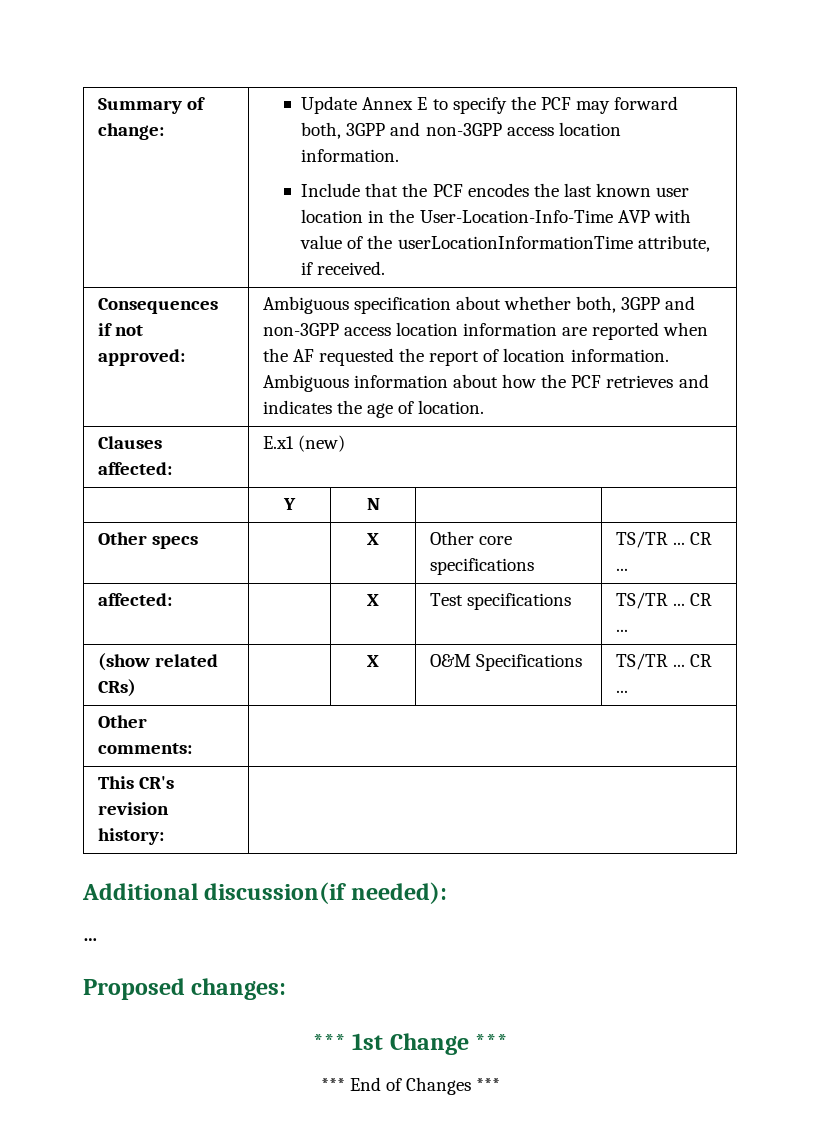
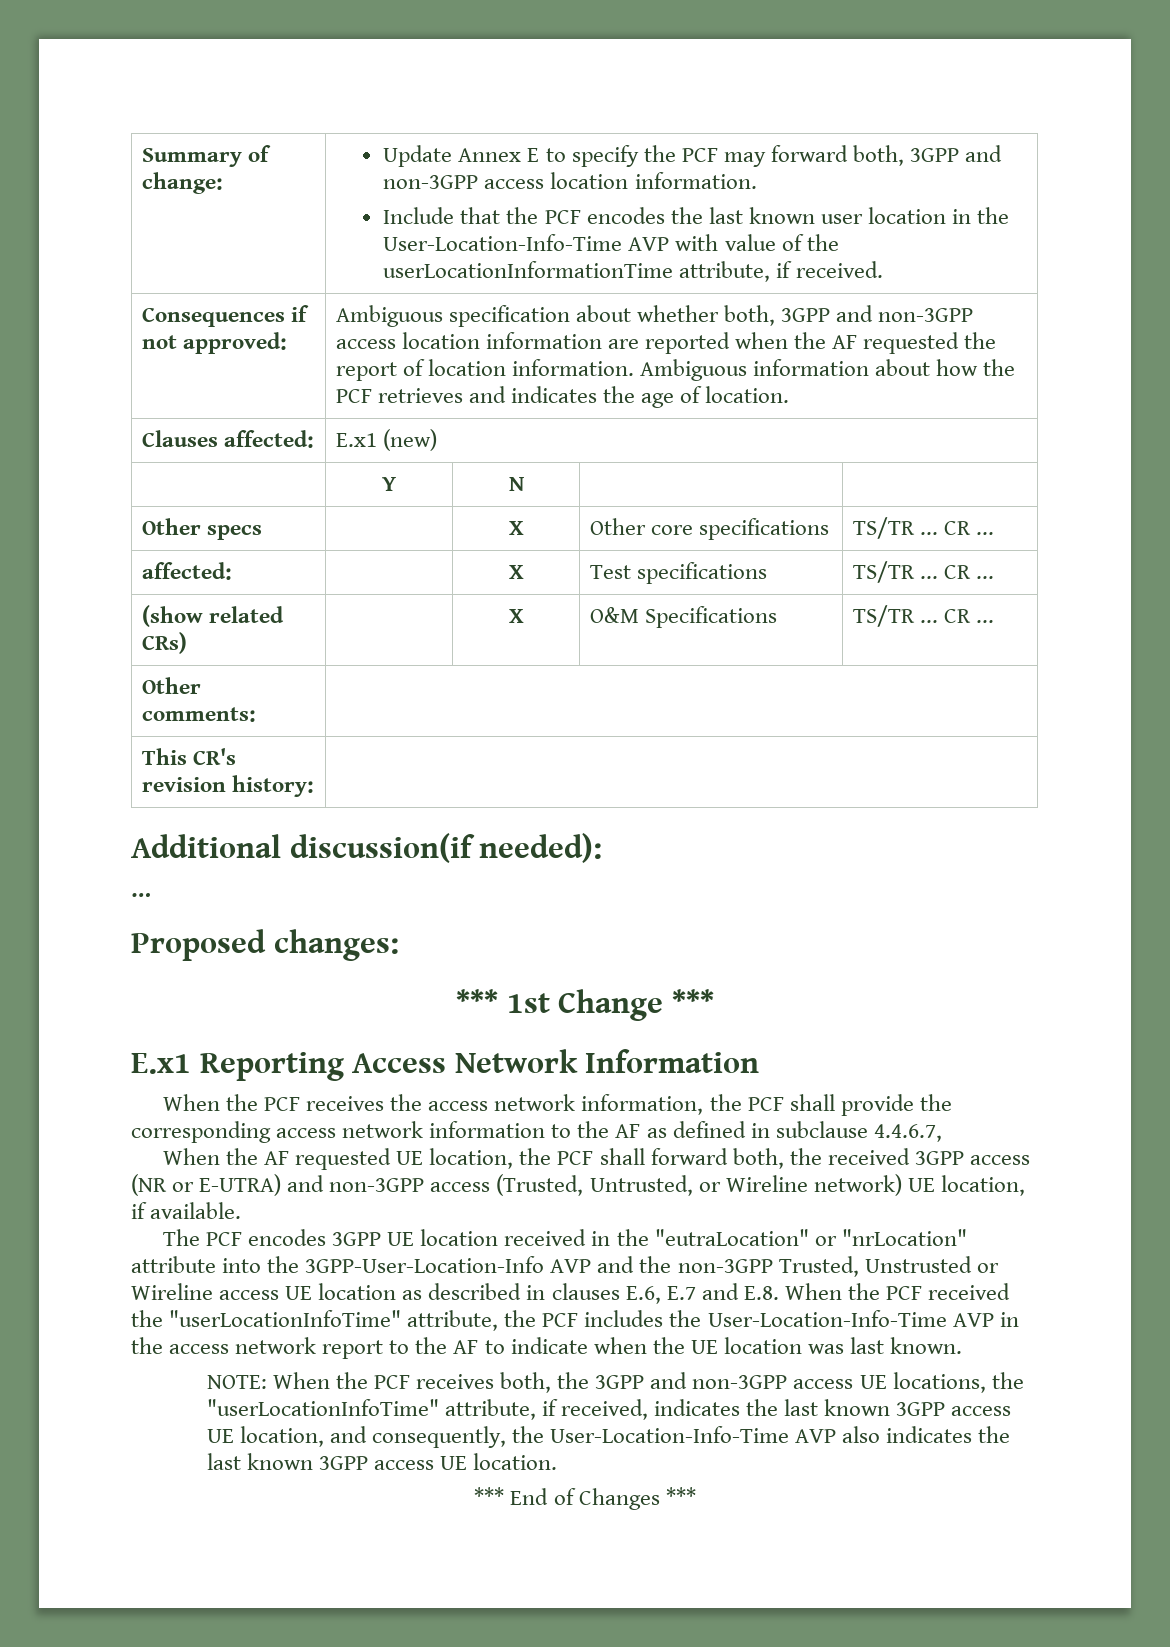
(509, 1042) none -> [131,1049,760,1081] [162,1094,952,1116] [131,1121,942,1143] [162,1148,1030,1170] [131,1174,1025,1196] [131,1202,242,1219] [162,1229,967,1246] [131,1256,999,1277] [131,1283,1011,1304] [131,1310,1019,1331] [131,1337,963,1359] [206,1372,1024,1393] [206,1399,1012,1420] [206,1426,1011,1448] [206,1453,558,1470] // E.x1 Reporting Access Network Information // When the PCF receives the access network information, the PCF shall provide the corresponding access network information to the AF as defined in subclause 4.4.6.7, // When the AF requested UE location, the PCF shall forward both, the received 3GPP access (NR or E-UTRA) and non-3GPP access (Trusted, Untrusted, or Wireline network) UE location, if available. // The PCF encodes 3GPP UE location received in the "eutraLocation" or "nrLocation" attribute into the 3GPP-User-Location-Info AVP and the non-3GPP Trusted, Unstrusted or Wireline access UE location as described in clauses E.6, E.7 and E.8. When the PCF received the "userLocationInfoTime" attribute, the PCF includes the User-Location-Info-Time AVP in the access network report to the AF to indicate when the UE location was last known. // NOTE: When the PCF receives both, the 3GPP and non-3GPP access UE locations, the "userLocationInfoTime" attribute, if received, indicates the last known 3GPP access UE location, and consequently, the User-Location-Info-Time AVP also indicates the last known 3GPP access UE location.

